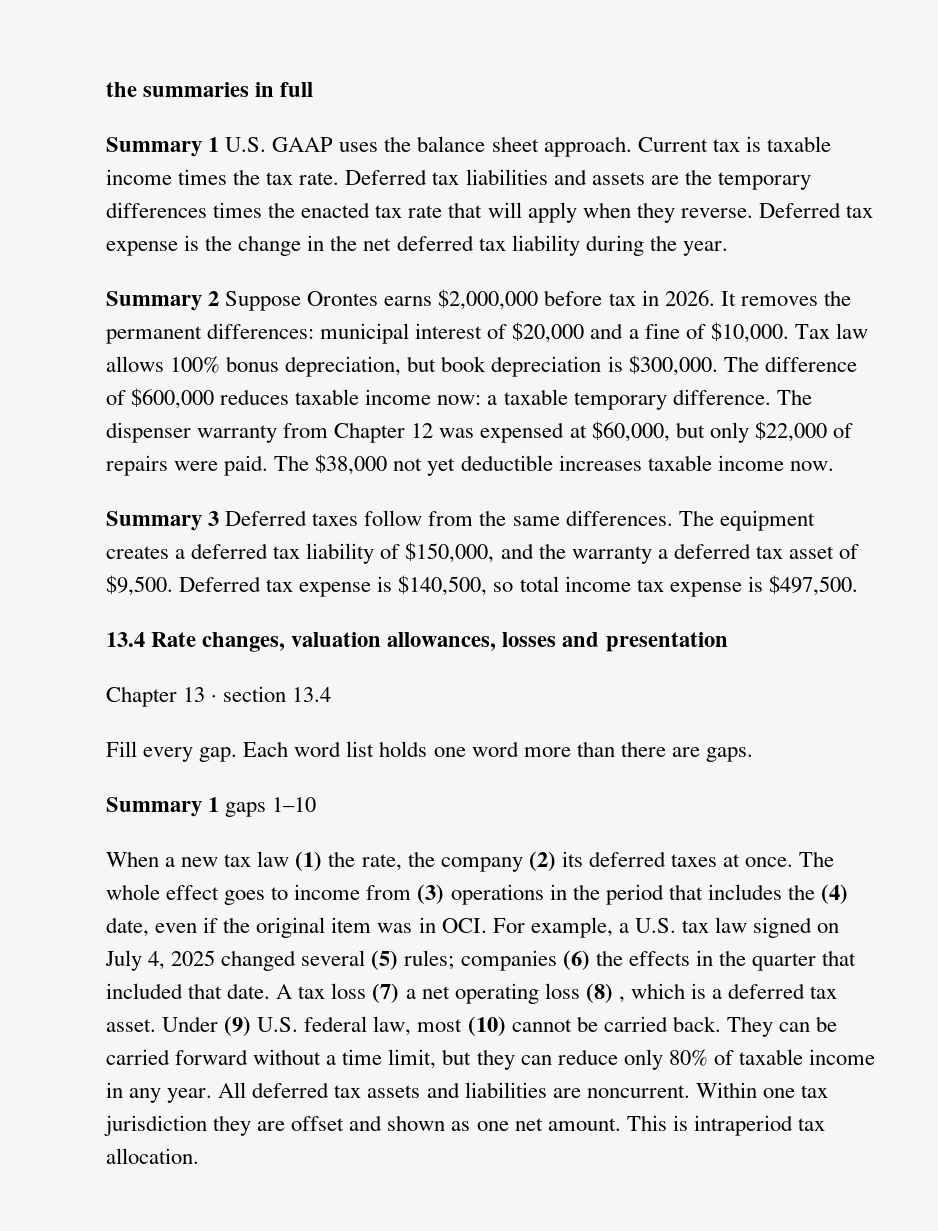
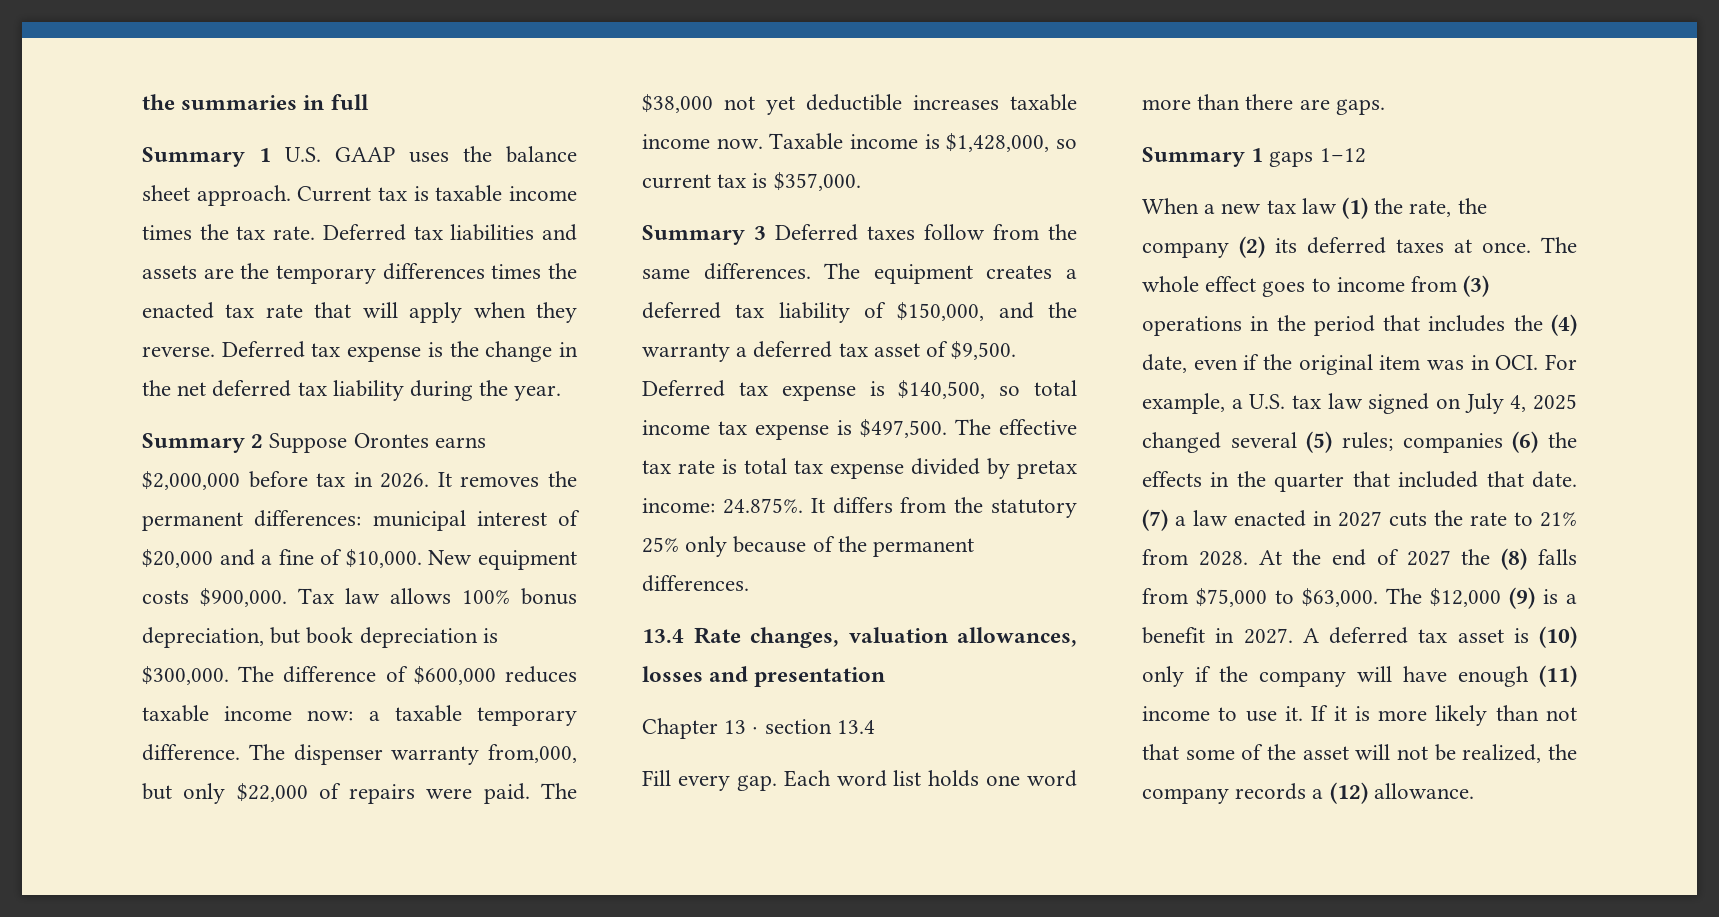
(789, 332) none -> [428,550,577,570] [142,588,287,607] New equipment costs $900,000.
[283,421,670,443] from Chapter 12 was expensed at $60,000, -> [488,744,577,763] from,000,
(834, 466) none -> [769,133,1077,152] [642,172,861,191] Taxable income is $1,428,000, so current tax is $357,000.
(858, 585) none -> [955,419,1077,435] [642,458,1077,479] [642,497,1077,518] [642,536,975,557] [642,575,749,592] The effective tax rate is total tax expense divided by pretax income: 24.875%. It differs from the statutory 25% only because of the permanent differences.
[272,797,317,812] 1–10 -> [1319,148,1366,163] 1–12
[276,983,838,1004] [106,1016,838,1037] [106,1049,876,1070] [106,1082,828,1103] [104,1115,825,1136] [106,1148,199,1164] A tax loss (7) a net operating loss (8) , which is a deferred tax asset. Under (9) U.S. federal law, most (10) cannot be carried back. They can be carried forward without a time limit, but they can reduce only 80% of taxable income in any year. All deferred tax assets and liabilities are noncurrent. Within one tax jurisdiction they are offset and shown as one net amount. This is intraperiod tax allocation. -> [1142,509,1577,531] [1142,548,1577,570] [1142,587,1577,609] [1142,626,1577,648] [1142,665,1577,687] [1142,705,1577,726] [1142,744,1577,763] [1142,782,1474,804] (7) a law enacted in 2027 cuts the rate to 21% from 2028. At the end of 2027 the (8) falls from $75,000 to $63,000. The $12,000 (9) is a benefit in 2027. A deferred tax asset is (10) only if the company will have enough (11) income to use it. If it is more likely than not that some of the asset will not be realized, the company records a (12) allowance.

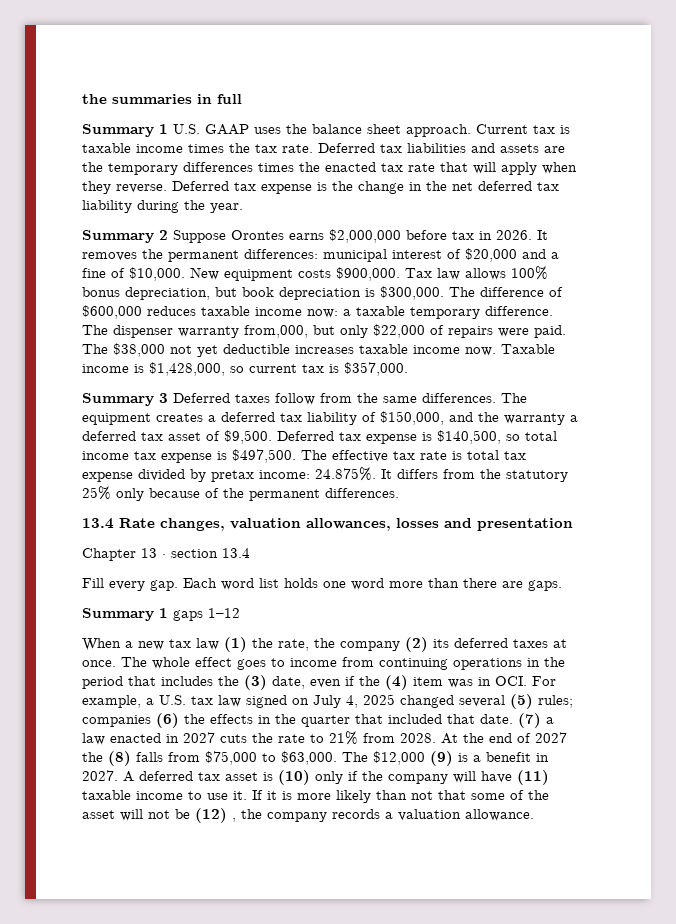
[1463,275,1490,297] (3) -> [379,658,448,670] continuing
[1551,314,1577,336] (4) -> [244,675,267,690] (3)
[1298,354,1373,375] original -> [385,675,408,690] (4)
[1458,665,1577,687] enough (11) -> [517,770,549,785] [82,790,131,800] (11) taxable
[1462,744,1542,763] realized, -> [195,808,236,823] (12) ,
[1329,782,1368,804] (12) -> [398,809,461,821] valuation

